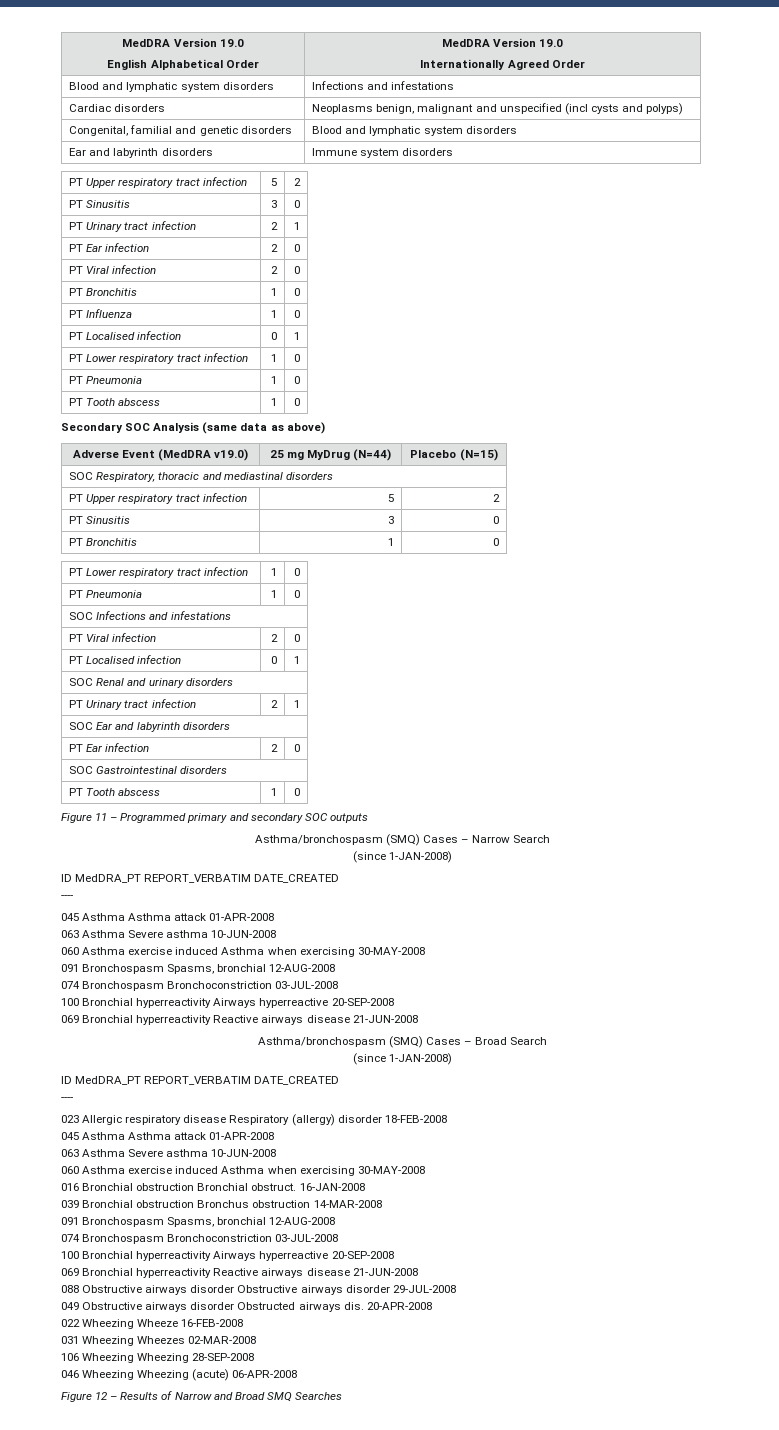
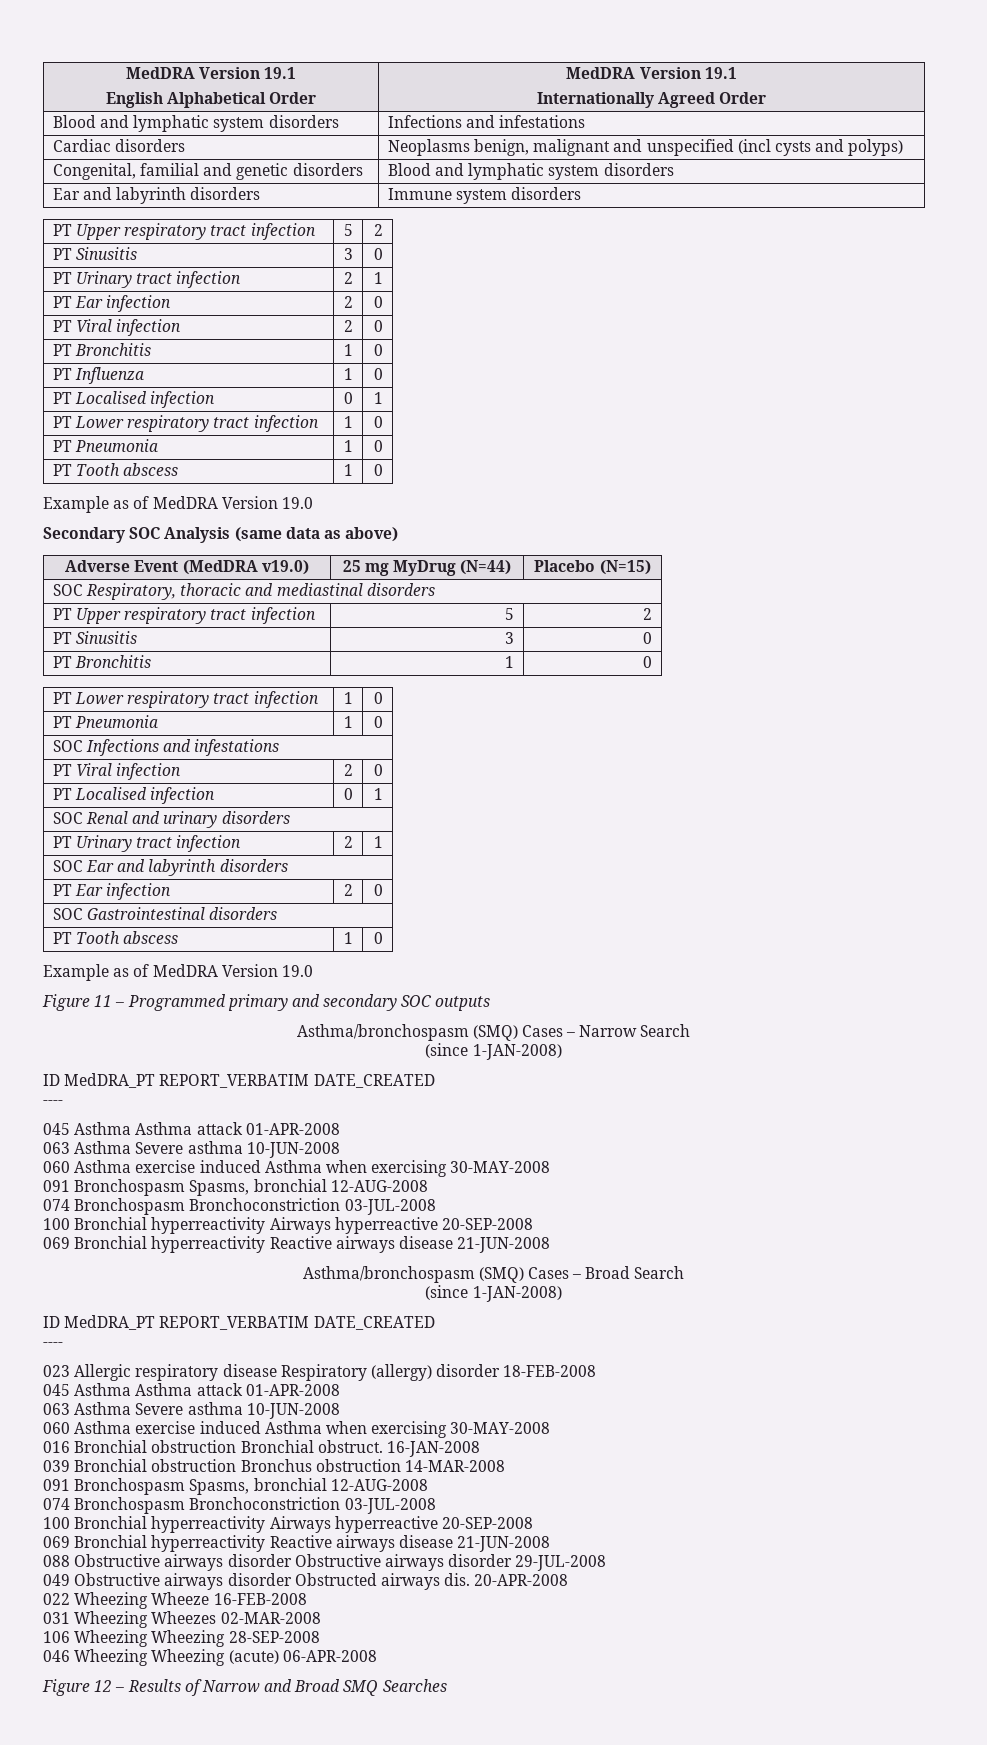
[122,38,244,47] MedDRA Version 19.0 -> [125,67,297,79] MedDRA Version 19.1
[539,39,564,47] 19.0 -> [704,67,737,79] 19.1
(300, 402) none -> [43,496,313,513] // Example as of MedDRA Version 19.0
(300, 792) none -> [43,964,313,981] // Example as of MedDRA Version 19.0

